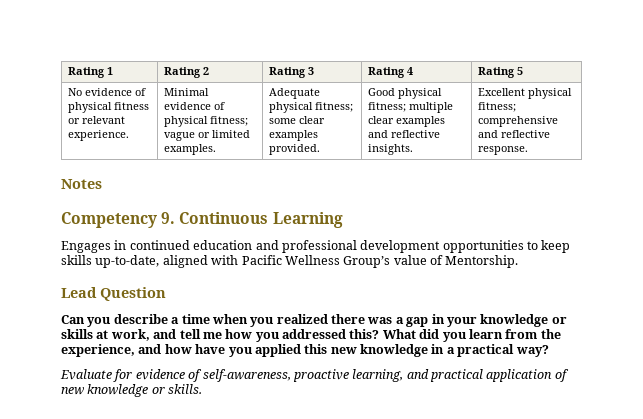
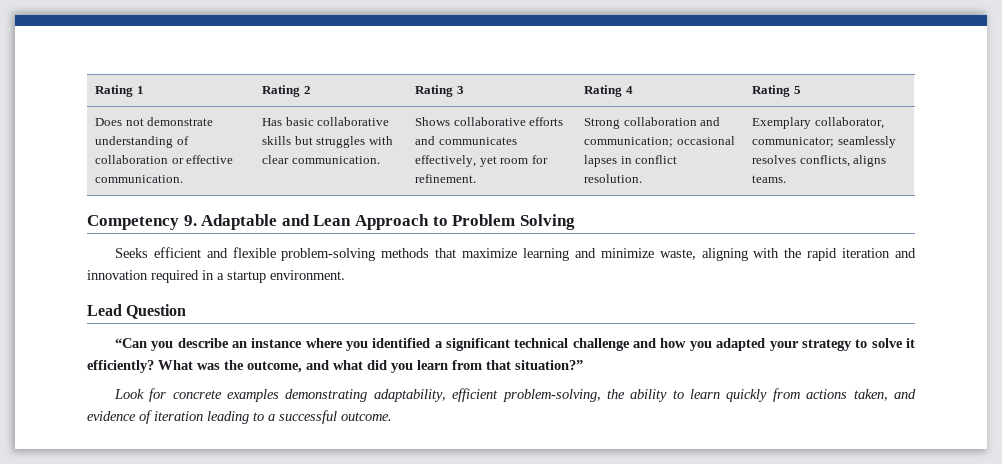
[67,88,146,96] [67,102,149,113] [67,116,125,124] [67,130,129,141] [163,88,209,96] [163,102,225,110] [163,116,248,127] [163,130,250,141] [163,144,216,155] [268,88,320,99] [268,102,353,113] [268,116,325,124] [268,130,318,141] [268,144,320,155] [367,88,442,99] [367,102,453,113] [367,116,445,127] [367,130,440,138] [367,144,413,155] [477,88,572,99] [477,102,516,112] [477,116,558,127] [477,130,550,138] [477,146,528,155] [61,179,102,189] [61,212,343,228] [61,240,571,253] [61,255,519,268] No evidence of physical fitness or relevant experience. | Minimal evidence of physical fitness; vague or limited examples. | Adequate physical fitness; some clear examples provided. | Good physical fitness; multiple clear examples and reflective insights. | Excellent physical fitness; comprehensive and reflective response. // Notes // Competency 9. Continuous Learning // Engages in continued education and professional development opportunities to keep skills up-to-date, aligned with Pacific Wellness Group’s value of Mentorship. -> [95,117,214,126] [95,136,189,148] [95,155,234,164] [95,175,184,183] [262,117,390,126] [262,136,393,148] [262,155,380,164] [415,117,564,126] [415,136,517,145] [415,155,548,167] [415,174,477,183] [584,117,721,129] [584,136,735,147] [584,155,678,167] [584,174,643,183] [752,117,884,129] [752,136,896,148] [752,155,887,167] [752,175,787,183] [87,214,575,230] [114,247,917,261] [87,270,345,283] Does not demonstrate understanding of collaboration or effective communication. | Has basic collaborative skills but struggles with clear communication. | Shows collaborative efforts and communicates effectively, yet room for refinement. | Strong collaboration and communication; occasional lapses in conflict resolution. | Exemplary collaborator, communicator; seamlessly resolves conflicts, aligns teams. // Competency 9. Adaptable and Lean Approach to Problem Solving // Seeks efficient and flexible problem-solving methods that maximize learning and minimize waste, aligning with the rapid iteration and innovation required in a startup environment.
[61,315,85,324] Can -> [114,338,147,348] “Can
[171,314,567,327] [61,329,561,342] [61,344,549,357] [60,369,569,382] [61,384,203,397] a time when you realized there was a gap in your knowledge or skills at work, and tell me how you addressed this? What did you learn from the experience, and how have you applied this new knowledge in a practical way? // Evaluate for evidence of self-awareness, proactive learning, and practical application of new knowledge or skills. -> [231,338,915,351] [87,360,583,373] [113,388,917,402] [87,410,392,424] an instance where you identified a significant technical challenge and how you adapted your strategy to solve it efficiently? What was the outcome, and what did you learn from that situation?” // Look for concrete examples demonstrating adaptability, efficient problem-solving, the ability to learn quickly from actions taken, and evidence of iteration leading to a successful outcome.

